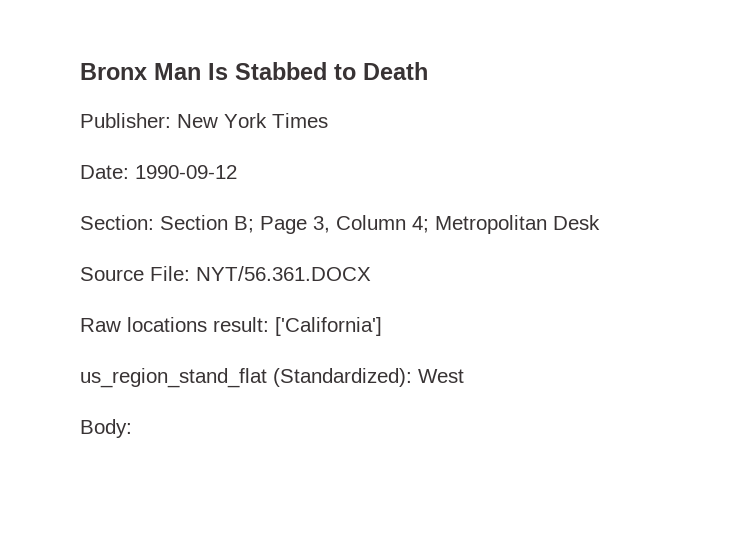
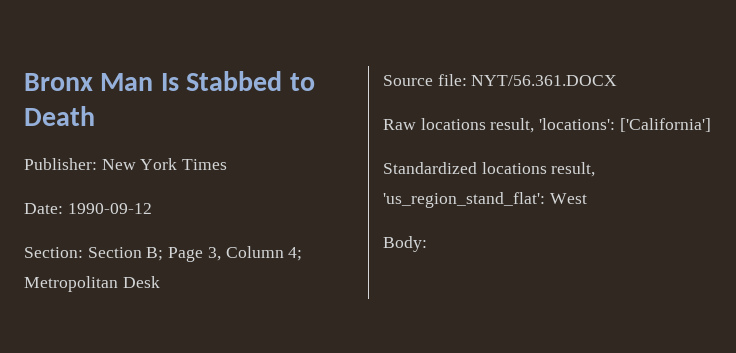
[150,266,190,281] File: -> [437,74,467,86] file:
[213,317,269,332] result: -> [490,118,616,133] result, 'locations':
[80,368,412,388] us_region_stand_flat (Standardized): -> [383,162,596,177] [383,192,545,208] Standardized locations result, 'us_region_stand_flat':

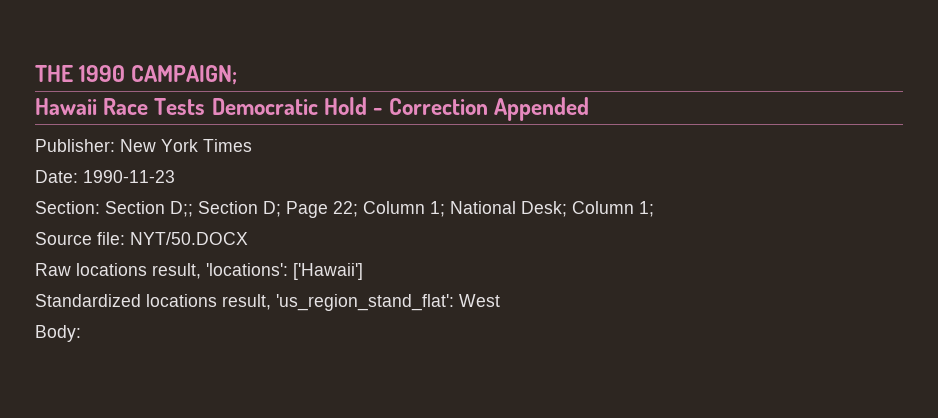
[24,71,315,91] [24,106,95,126] Bronx Man Is Stabbed to Death -> [35,65,238,85] [35,97,590,121] THE 1990 CAMPAIGN; // Hawaii Race Tests Democratic Hold - Correction Appended
[67,203,152,214] 1990-09-12 -> [83,170,175,183] 1990-11-23
[146,246,303,262] [24,276,160,292] B; Page 3, Column 4; Metropolitan Desk -> [170,201,654,218] D;; Section D; Page 22; Column 1; National Desk; Column 1;
[471,75,618,86] NYT/56.361.DOCX -> [130,232,248,245] NYT/50.DOCX
[619,118,711,132] ['California'] -> [293,263,363,280] ['Hawaii']

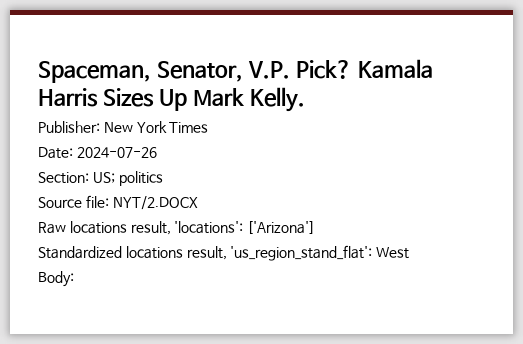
[35,65,238,85] [35,97,590,121] THE 1990 CAMPAIGN; // Hawaii Race Tests Democratic Hold - Correction Appended -> [38,59,433,83] [38,87,305,112] Spaceman, Senator, V.P. Pick? Kamala Harris Sizes Up Mark Kelly.
[83,170,175,183] 1990-11-23 -> [76,147,157,158] 2024-07-26
[105,201,654,218] Section D;; Section D; Page 22; Column 1; National Desk; Column 1; -> [92,171,163,186] US; politics
[130,232,248,245] NYT/50.DOCX -> [112,196,198,210] NYT/2.DOCX
[293,263,363,280] ['Hawaii'] -> [247,221,316,234] ['Arizona']

